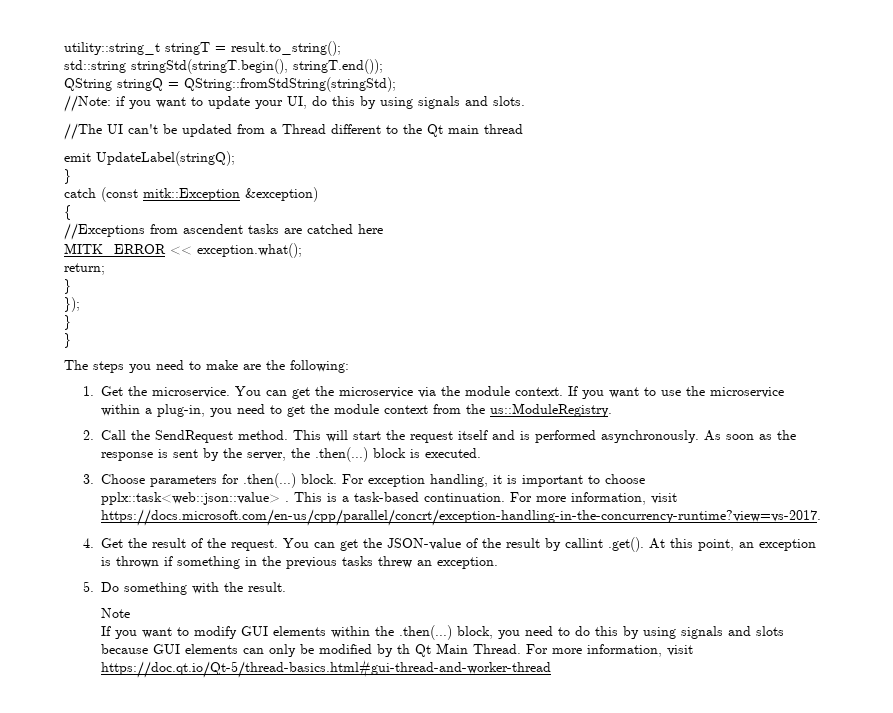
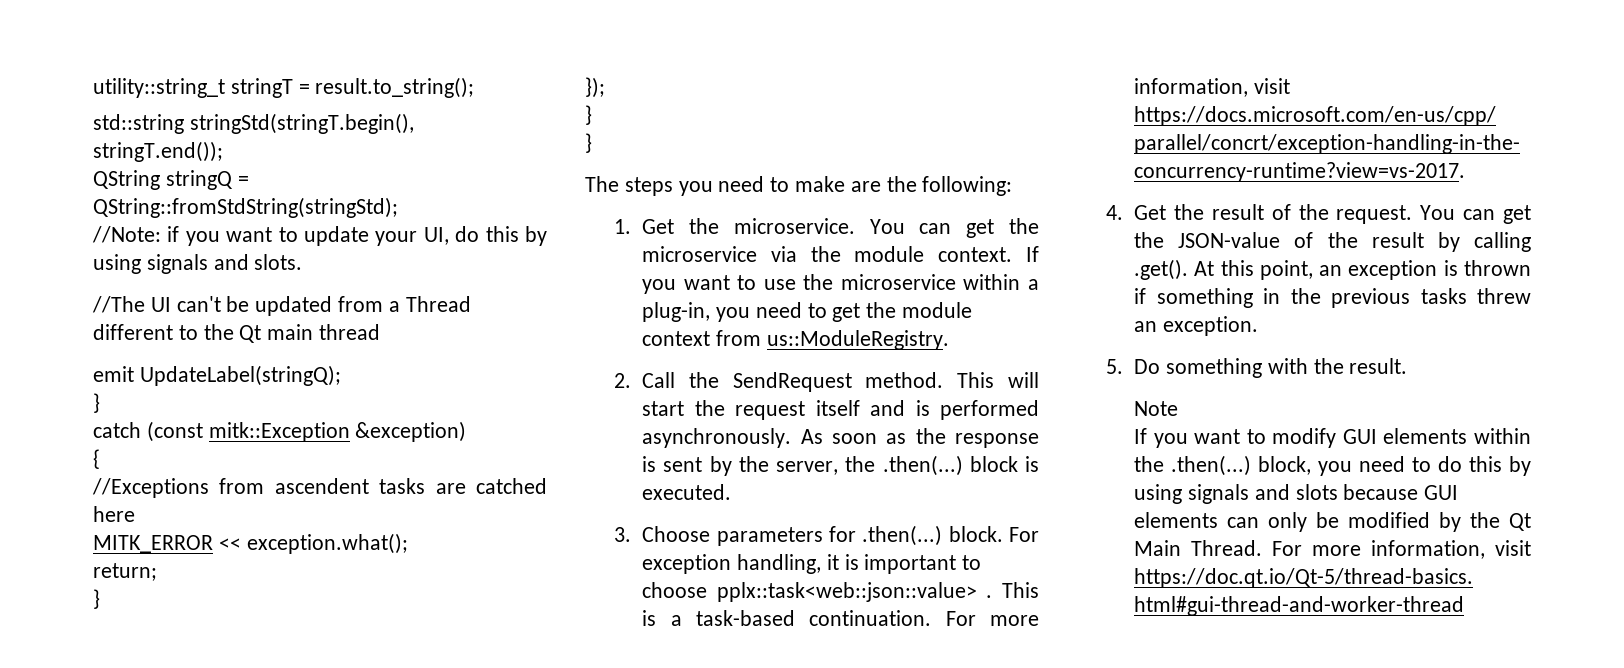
[466,404,486,414] the -> (761, 338) none
[565,538,604,548] callint -> [1474,232,1531,252] calling
[397,644,411,654] th -> [1470,512,1501,528] the

